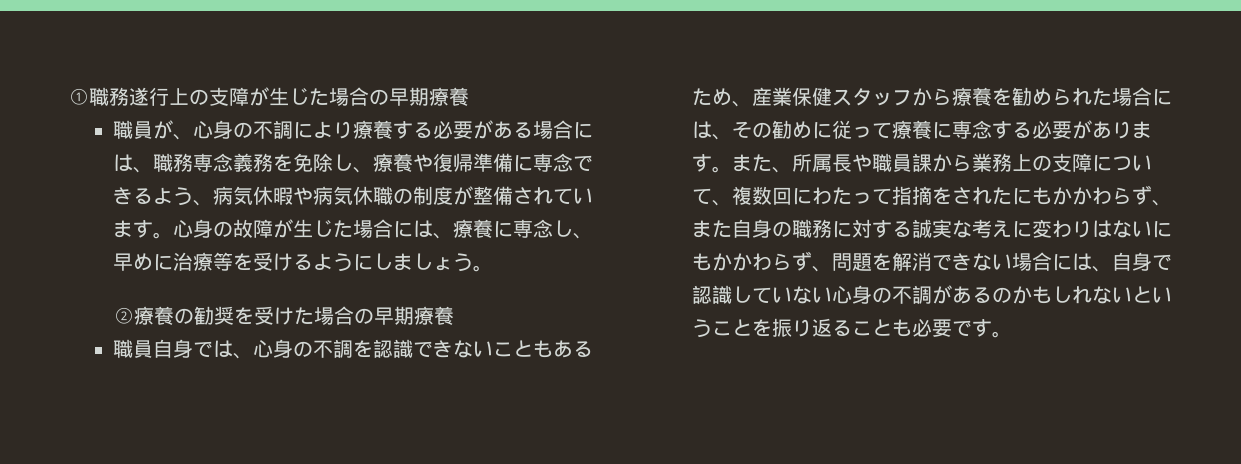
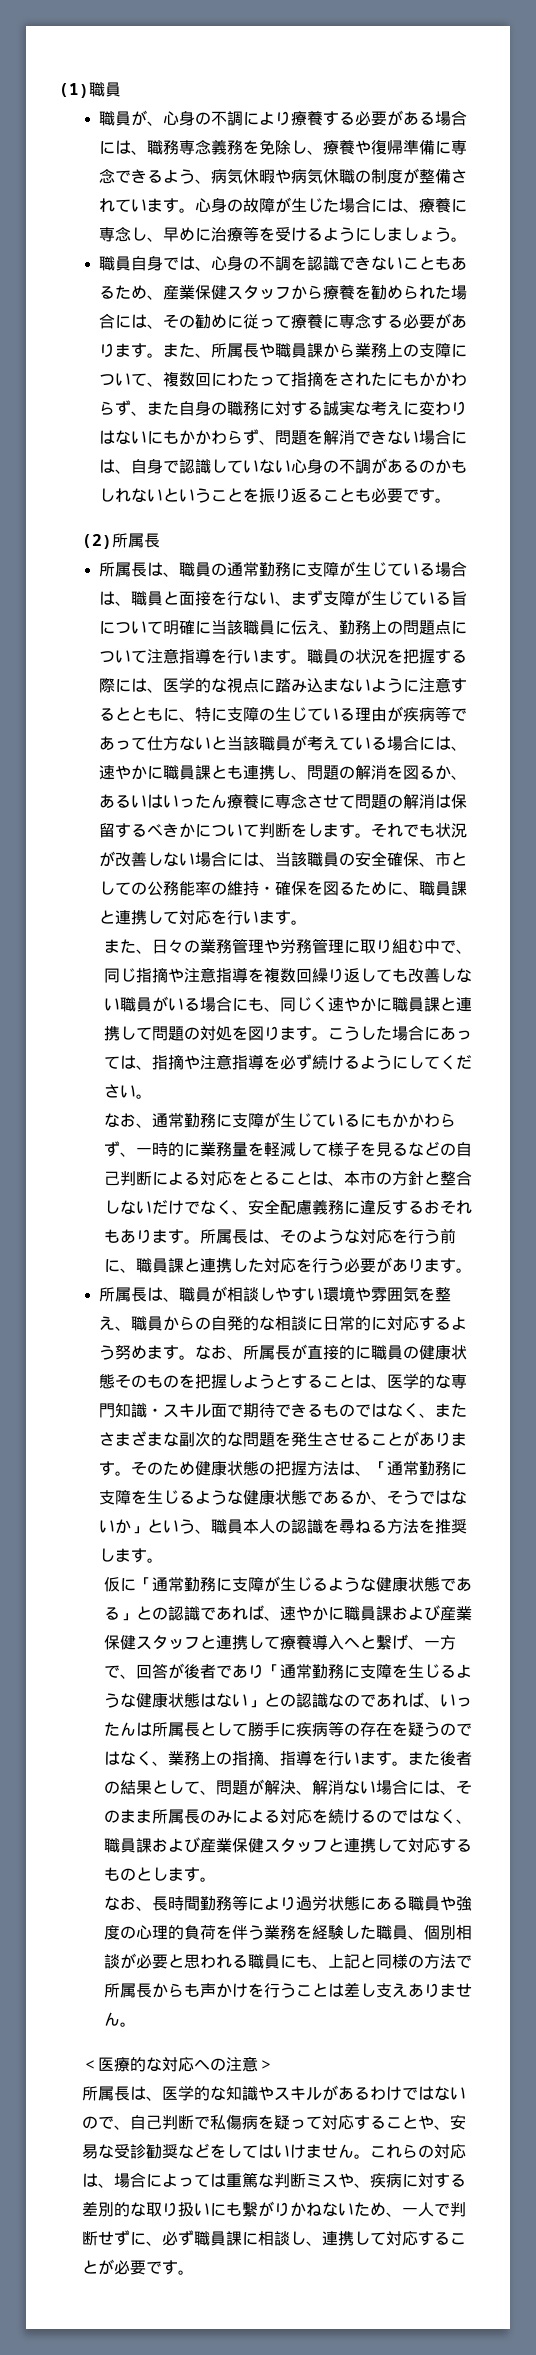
[69,87,469,106] ①職務遂行上の支障が生じた場合の早期療養 -> [59,82,121,98] (1)職員
[113,306,454,325] // ②療養の勧奨を受けた場合の早期療養 -> (468, 239) none
(1012, 334) none -> [81,533,160,549] [99,561,468,577] [99,590,468,606] [99,620,468,635] [99,648,468,664] [99,677,468,693] [99,706,468,722] [99,735,468,751] [99,765,468,780] [99,793,468,809] [99,823,468,838] [99,851,468,867] [99,881,468,896] [99,910,308,925] [104,938,473,954] [104,967,473,983] [104,996,473,1012] [104,1025,473,1041] [104,1054,473,1070] [104,1084,153,1099] [104,1112,457,1128] [104,1141,473,1157] [104,1170,473,1186] [104,1199,473,1215] [104,1228,457,1244] [104,1257,473,1273] [99,1286,452,1302] [99,1316,468,1331] [99,1344,468,1360] [99,1373,468,1389] [99,1403,468,1418] [99,1431,468,1447] [99,1460,468,1476] [99,1489,468,1505] [99,1519,468,1534] [99,1548,164,1563] [104,1576,473,1592] [104,1605,473,1621] [104,1634,457,1650] [104,1663,473,1679] [104,1692,473,1708] [104,1721,473,1737] [104,1750,473,1766] [104,1779,473,1795] [104,1809,473,1824] [104,1837,473,1853] [104,1867,217,1882] [104,1895,473,1911] [104,1925,473,1940] [104,1953,473,1969] [104,1982,473,1998] [104,2012,137,2027] [81,2056,274,2072] [81,2085,466,2101] [81,2114,466,2130] [81,2143,466,2159] [81,2172,466,2188] [81,2201,466,2217] [81,2230,466,2246] [81,2259,194,2275] // (2)所属長 // 所属長は、職員の通常勤務に支障が生じている場合は、職員と面接を行ない、まず支障が生じている旨について明確に当該職員に伝え、勤務上の問題点について注意指導を行います。職員の状況を把握する際には、医学的な視点に踏み込まないように注意するとともに、特に支障の生じている理由が疾病等であって仕方ないと当該職員が考えている場合には、速やかに職員課とも連携し、問題の解消を図るか、あるいはいったん療養に専念させて問題の解消は保留するべきかについて判断をします。それでも状況が改善しない場合には、当該職員の安全確保、市としての公務能率の維持・確保を図るために、職員課と連携して対応を行います。 // また、日々の業務管理や労務管理に取り組む中で、同じ指摘や注意指導を複数回繰り返しても改善しない職員がいる場合にも、同じく速やかに職員課と連携して問題の対処を図ります。こうした場合にあっては、指摘や注意指導を必ず続けるようにしてください。 // なお、通常勤務に支障が生じているにもかかわらず、一時的に業務量を軽減して様子を見るなどの自己判断による対応をとることは、本市の方針と整合しないだけでなく、安全配慮義務に違反するおそれもあります。所属長は、そのような対応を行う前に、職員課と連携した対応を行う必要があります。 // 所属長は、職員が相談しやすい環境や雰囲気を整え、職員からの自発的な相談に日常的に対応するよう努めます。なお、所属長が直接的に職員の健康状態そのものを把握しようとすることは、医学的な専門知識・スキル面で期待できるものではなく、またさまざまな副次的な問題を発生させることがあります。そのため健康状態の把握方法は、「通常勤務に支障を生じるような健康状態であるか、そうではないか」という、職員本人の認識を尋ねる方法を推奨します。 // 仮に「通常勤務に支障が生じるような健康状態である」との認識であれば、速やかに職員課および産業保健スタッフと連携して療養導入へと繋げ、一方で、回答が後者であり「通常勤務に支障を生じるような健康状態はない」との認識なのであれば、いったんは所属長として勝手に疾病等の存在を疑うのではなく、業務上の指摘、指導を行います。また後者の結果として、問題が解決、解消ない場合には、そのまま所属長のみによる対応を続けるのではなく、職員課および産業保健スタッフと連携して対応するものとします。 // なお、長時間勤務等により過労状態にある職員や強度の心理的負荷を伴う業務を経験した職員、個別相談が必要と思われる職員にも、上記と同様の方法で所属長からも声かけを行うことは差し支えありません。 // ＜医療的な対応への注意＞ // 所属長は、医学的な知識やスキルがあるわけではないので、自己判断で私傷病を疑って対応することや、安易な受診勧奨などをしてはいけません。これらの対応は、場合によっては重篤な判断ミスや、疾病に対する差別的な取り扱いにも繋がりかねないため、一人で判断せずに、必ず職員課に相談し、連携して対応することが必要です。

